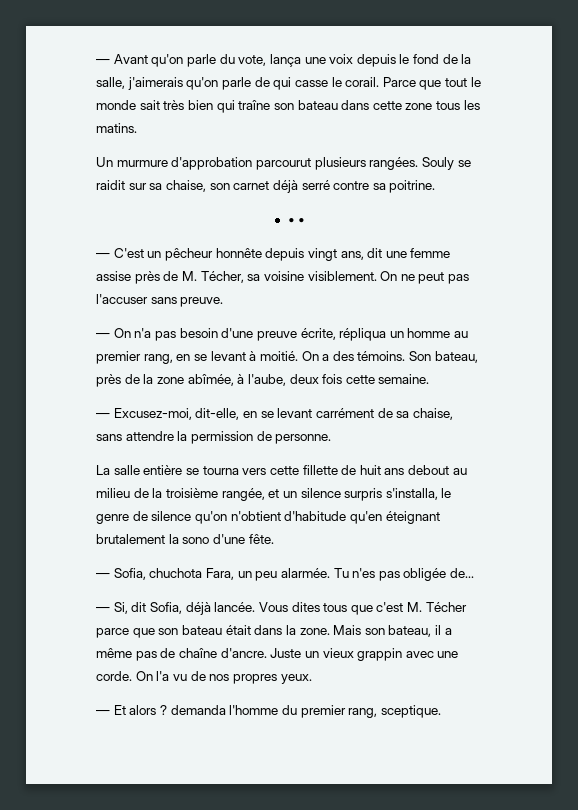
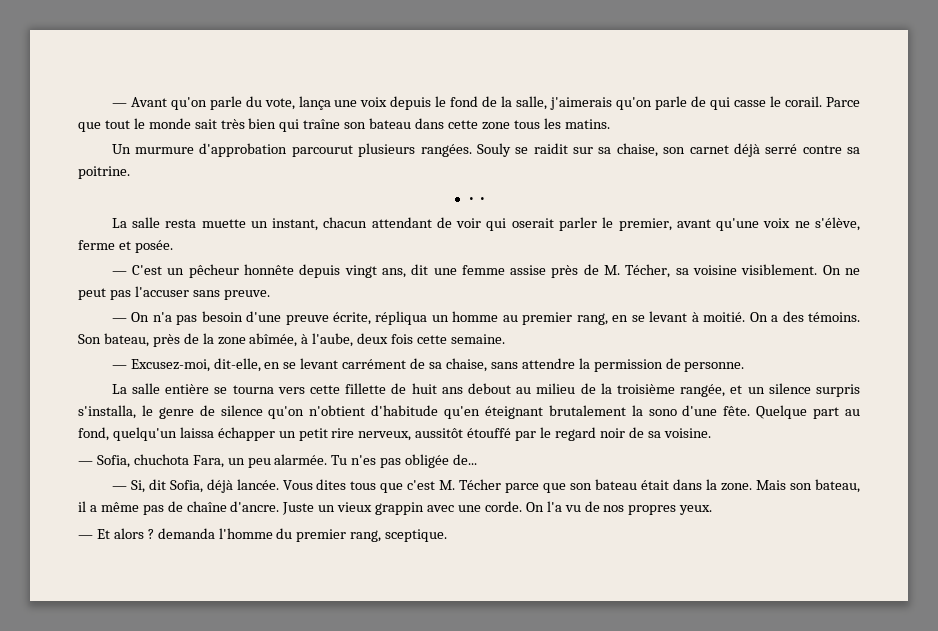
(306, 221) none -> [111,217,860,231] [78,240,173,253] // La salle resta muette un instant, chacun attendant de voir qui oserait parler le premier, avant qu'une voix ne s'élève, ferme et posée.
(274, 539) none -> [756,405,860,419] [78,427,711,441] Quelque part au fond, quelqu'un laissa échapper un petit rire nerveux, aussitôt étouffé par le regard noir de sa voisine.

